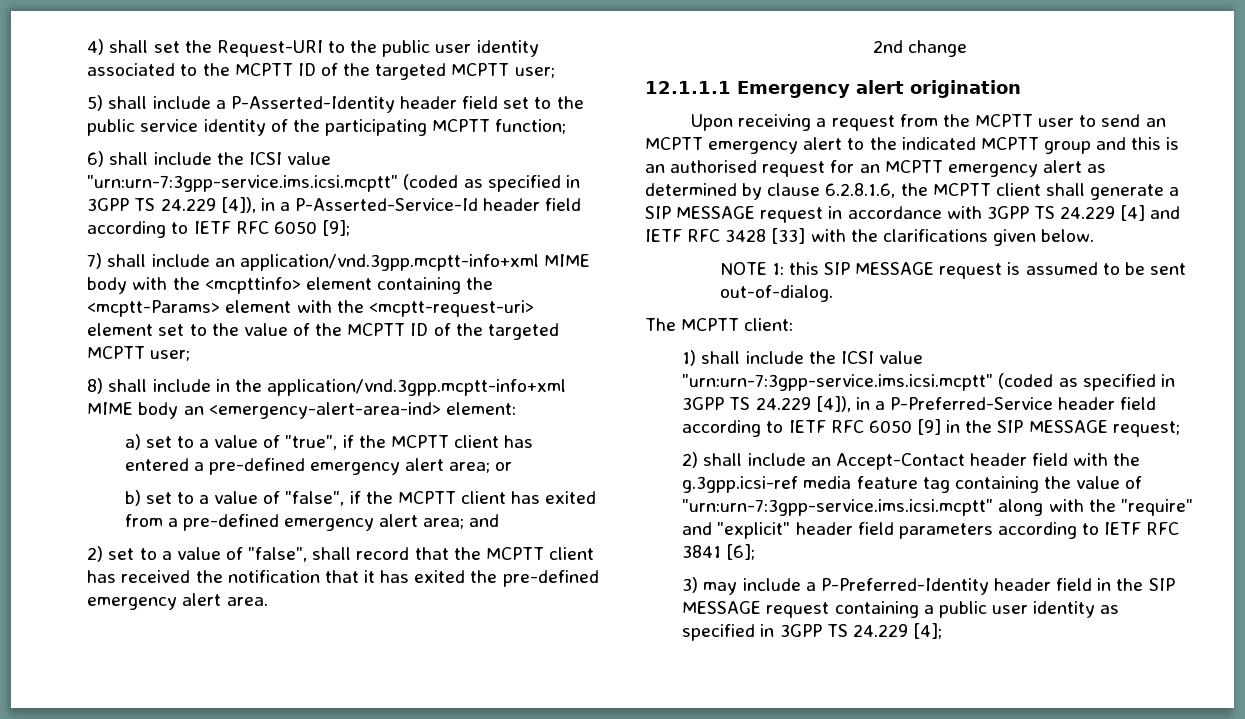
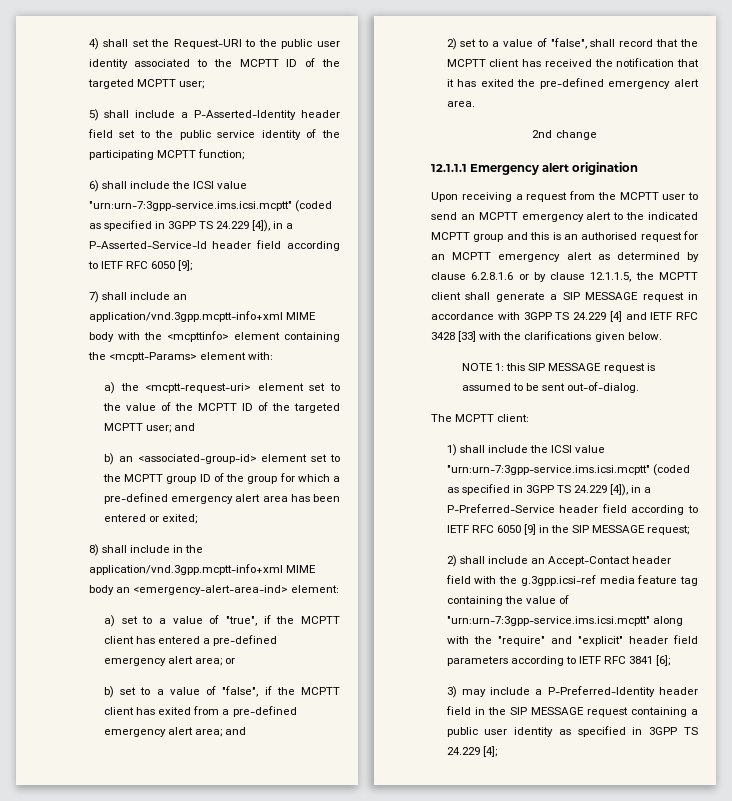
[296,300,332,313] with -> [247,352,273,360] [104,382,116,394] with: // a)
(191, 355) none -> [174,423,196,431] [104,453,340,465] [103,473,340,484] [104,493,340,504] [104,514,198,524] and // b) an <associated-group-id> element set to the MCPTT group ID of the group for which a pre-defined emergency alert area has been entered or exited;
[825,183,896,198] 6.2.8.1.6, -> [471,272,632,282] 6.2.8.1.6 or by clause 12.1.1.5,

